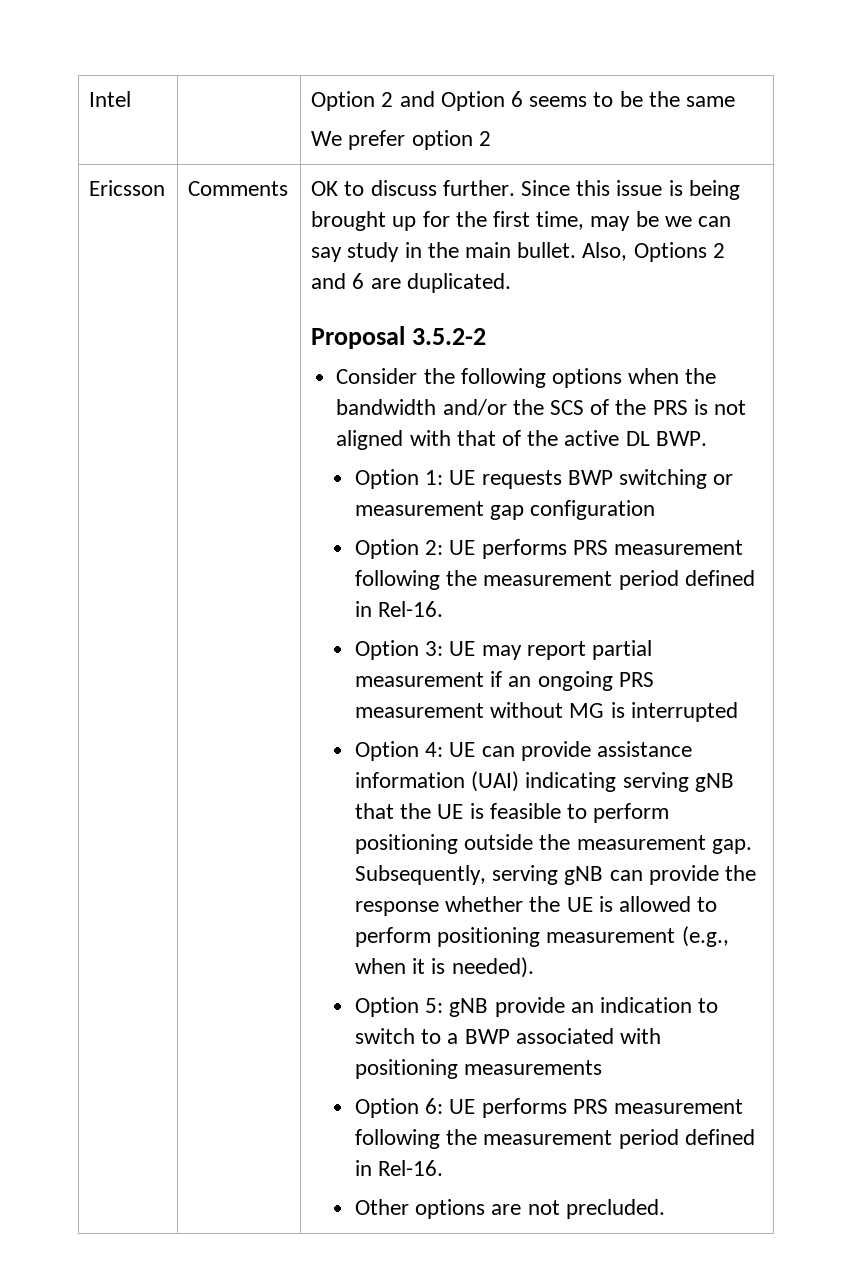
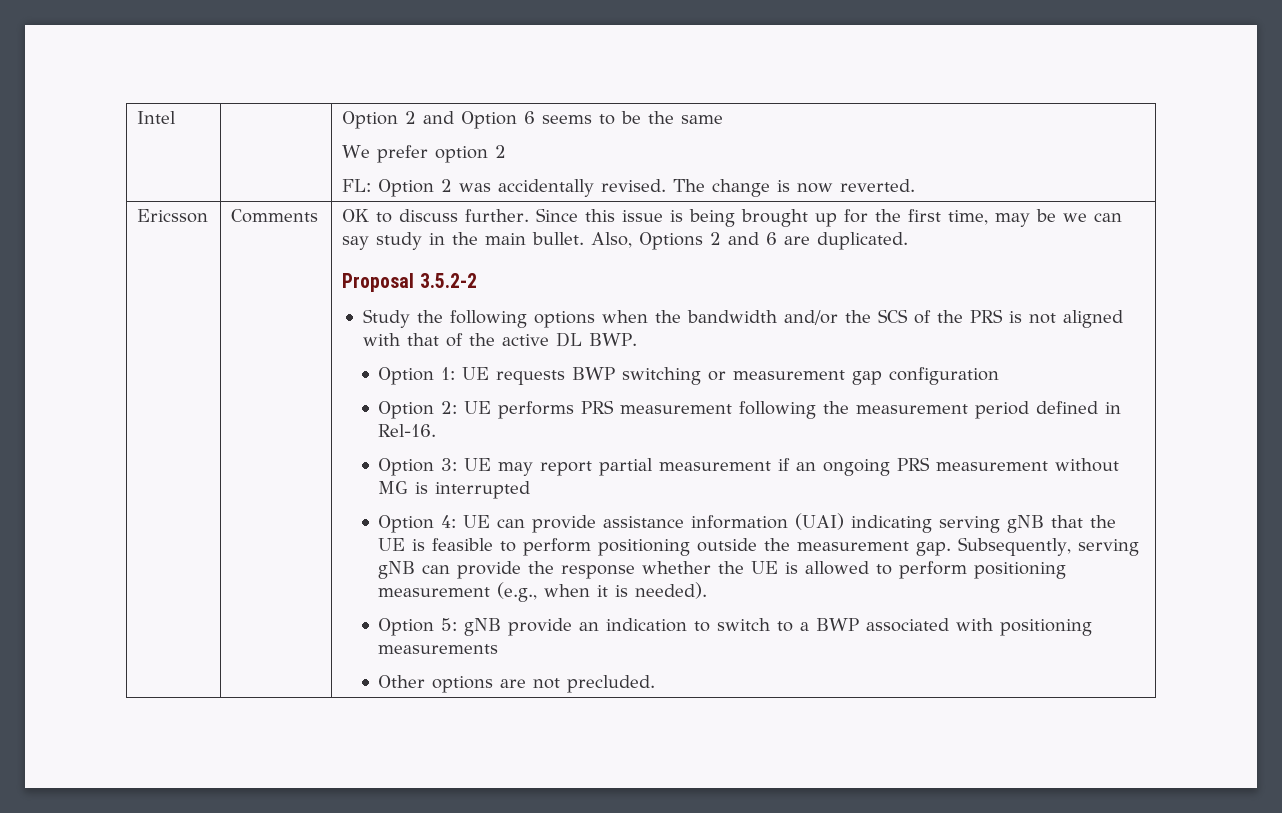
(491, 138) none -> [342,179,916,197] // FL: Option 2 was accidentally revised. The change is now reverted.
[336,368,418,384] Consider -> [362,309,410,328] Study
[355,1098,744,1118] [355,1129,755,1149] [355,1160,444,1176] // Option 6: UE performs PRS measurement following the measurement period defined in Rel-16. -> (499, 649) none

